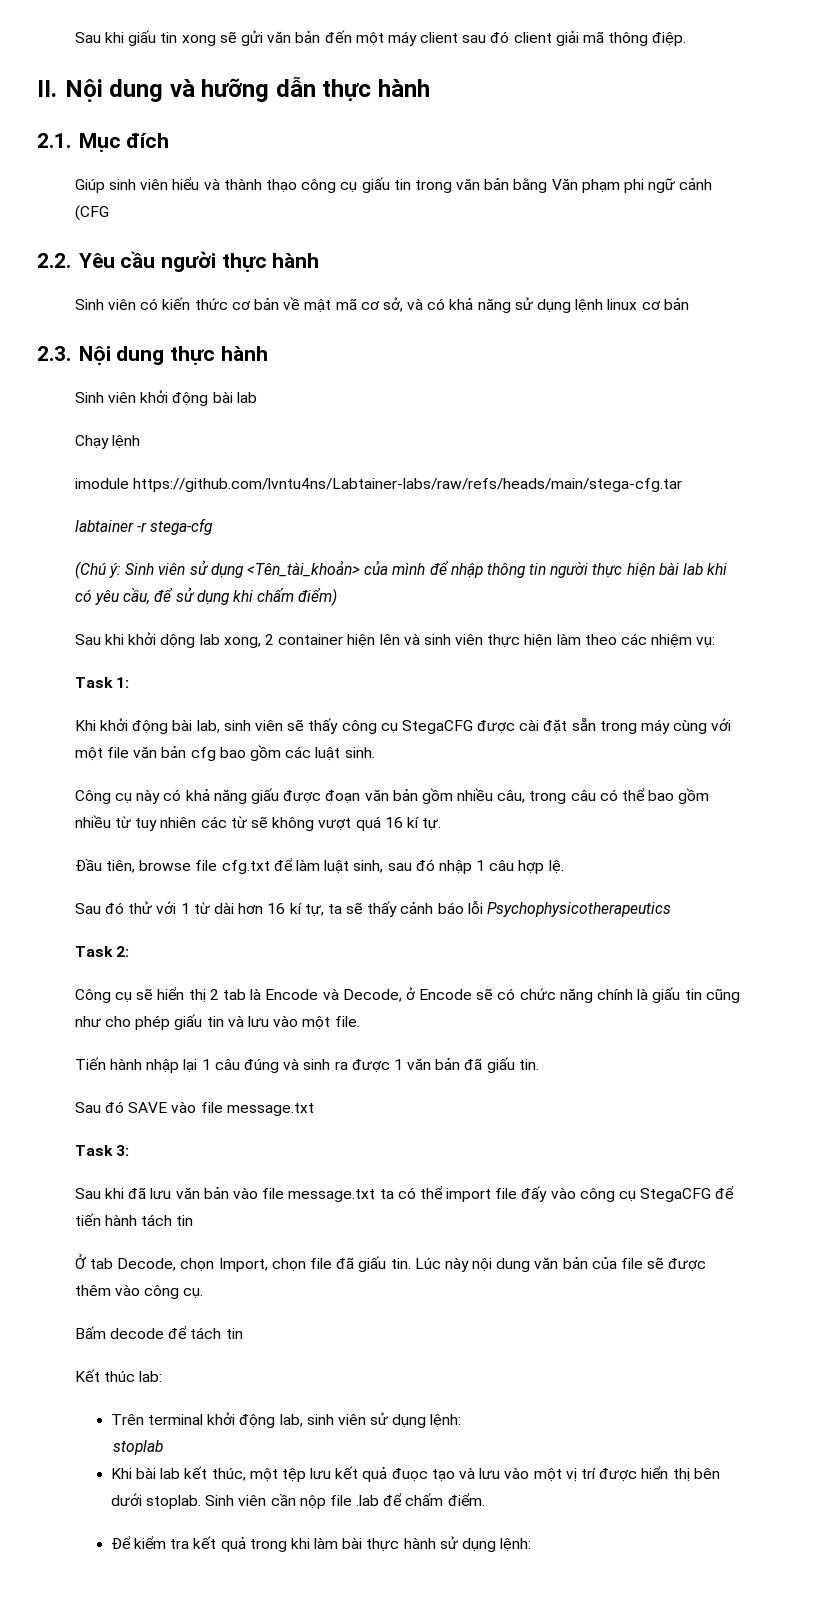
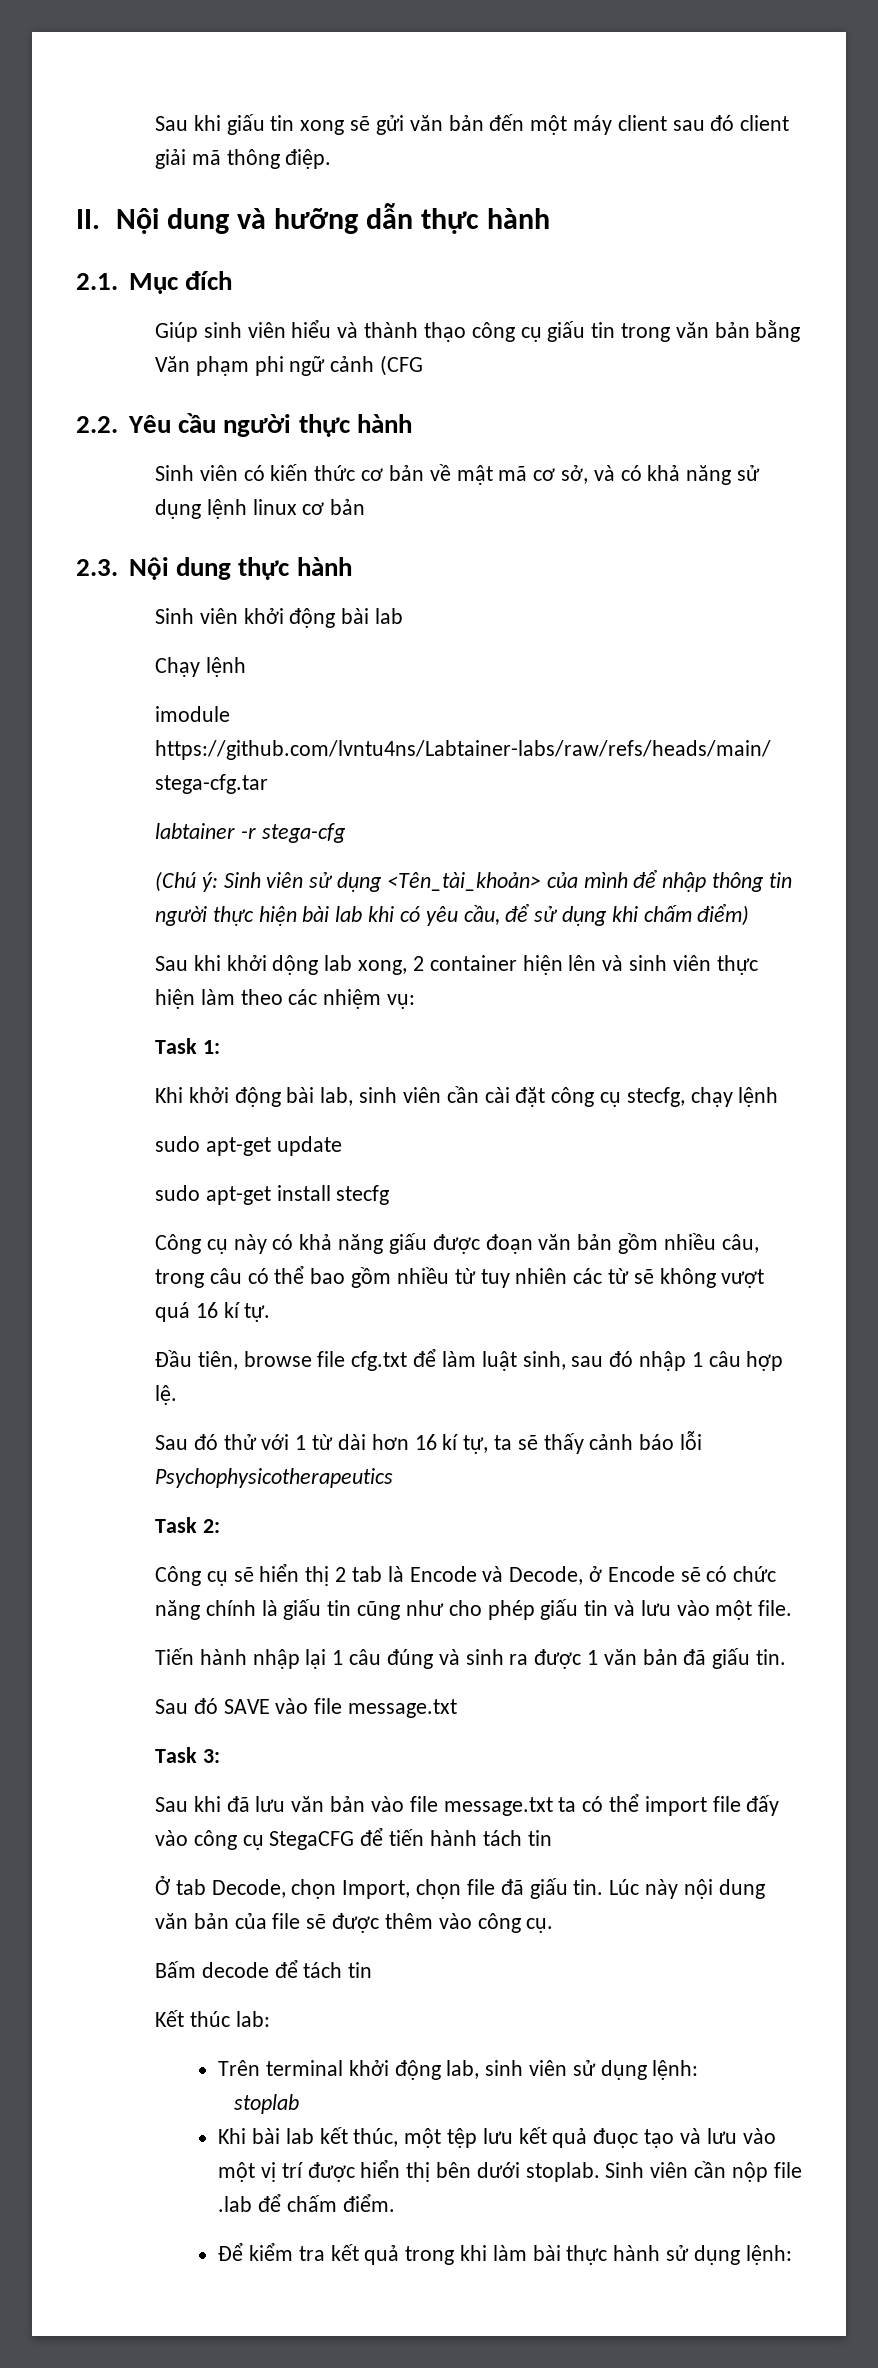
[287,717,732,734] [74,745,375,761] sẽ thấy công cụ StegaCFG được cài đặt sẵn trong máy cùng với một file văn bản cfg bao gồm các luật sinh. -> [446,1086,779,1107] [155,1136,342,1156] [155,1185,390,1205] cần cài đặt công cụ stecfg, chạy lệnh // sudo apt-get update // sudo apt-get install stecfg

